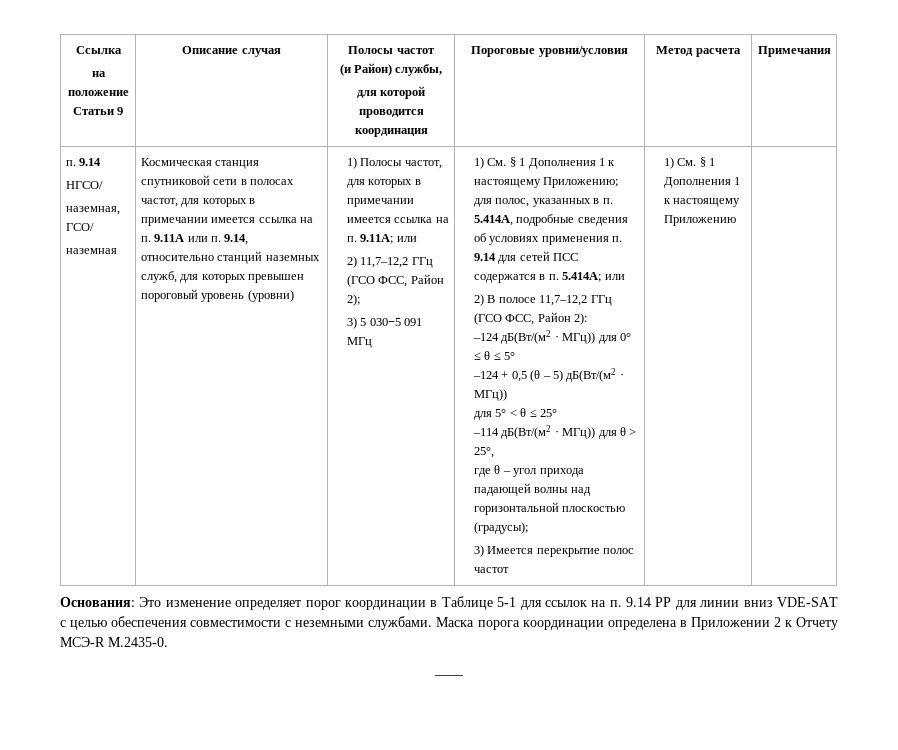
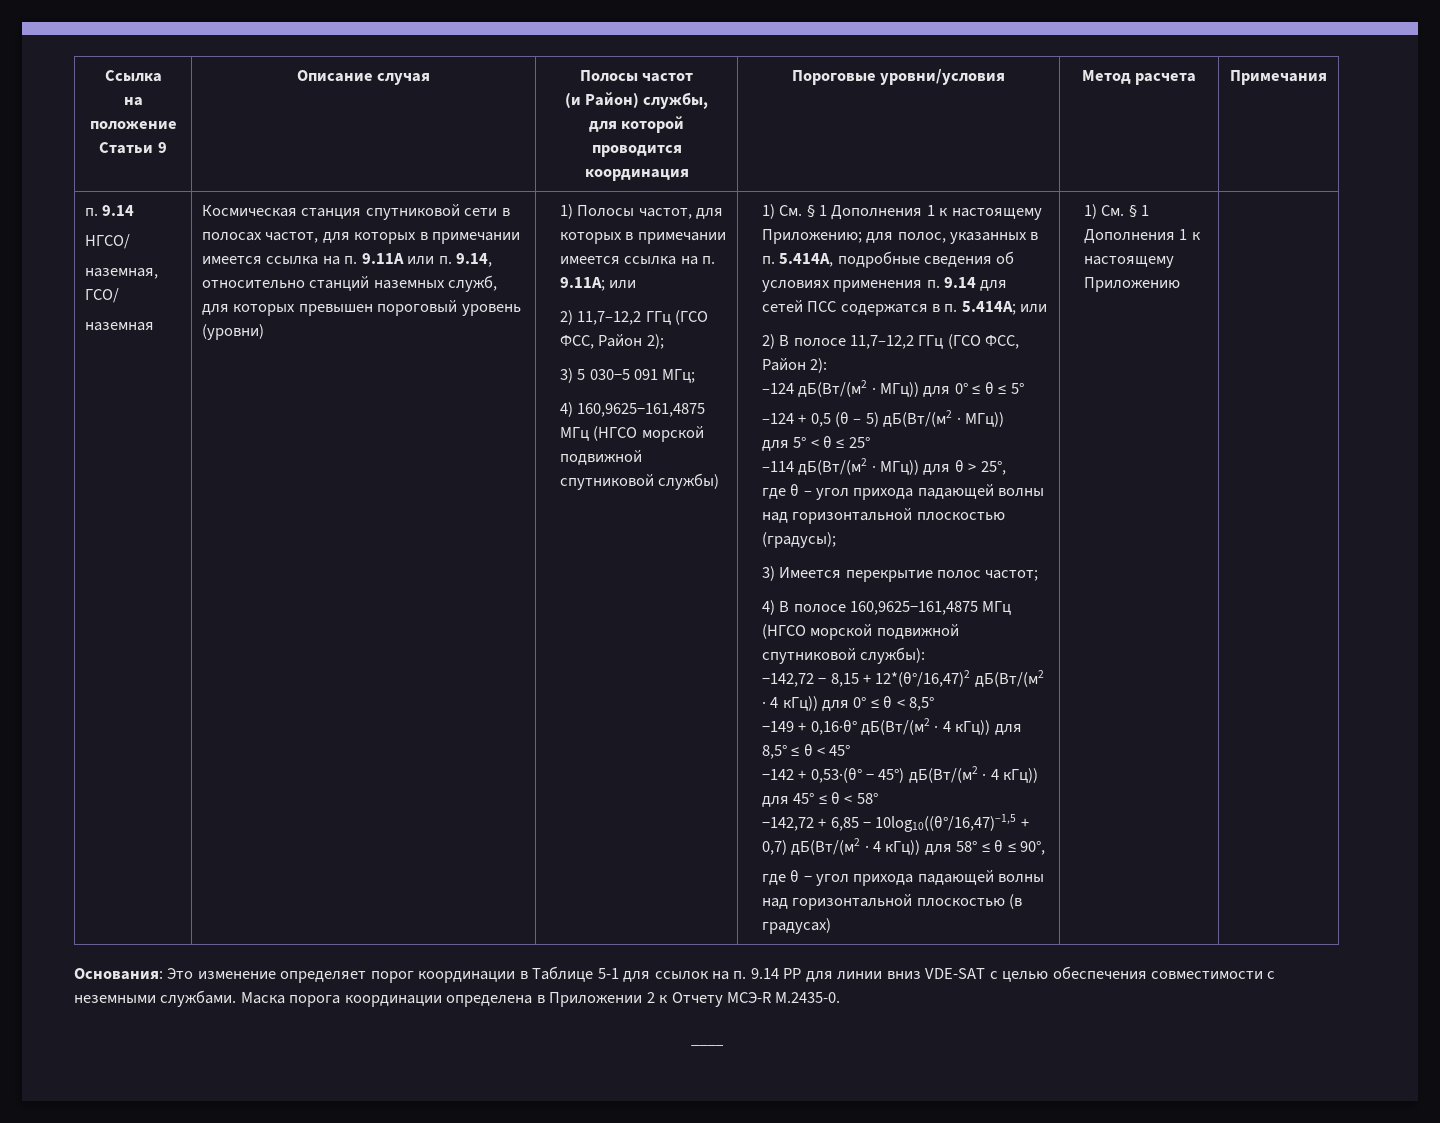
[347,337,373,348] МГц -> [662,369,696,383] [559,402,706,417] [559,426,704,442] [559,450,642,465] [559,473,720,490] МГц; // 4) 160,9625−161,4875 МГц (НГСО морской подвижной спутниковой службы)
[474,567,510,573] частот -> [985,570,1039,581] [761,600,1012,615] [761,624,959,640] [761,647,926,664] [761,670,1044,687] [761,696,935,711] [761,718,1022,735] [761,744,851,759] [761,766,1039,783] [761,792,878,807] [761,814,1029,832] [761,838,1046,855] [761,870,1045,886] [761,894,1022,910] [761,918,831,934] частот; // 4) В полосе 160,9625−161,4875 МГц (НГСО морской подвижной спутниковой службы): // −142,72 − 8,15 + 12*(θ°/16,47)2 дБ(Вт/(м2 · 4 кГц)) для 0° ≤ θ < 8,5° // −149 + 0,16·θ° дБ(Вт/(м2 · 4 кГц)) для 8,5° ≤ θ < 45° // −142 + 0,53·(θ° − 45°) дБ(Вт/(м2 · 4 кГц)) для 45° ≤ θ < 58° // −142,72 + 6,85 − 10log10((θ°/16,47)−1,5 + 0,7) дБ(Вт/(м2 · 4 кГц)) для 58° ≤ θ ≤ 90°, // где θ − угол прихода падающей волны над горизонтальной плоскостью (в градусах)

